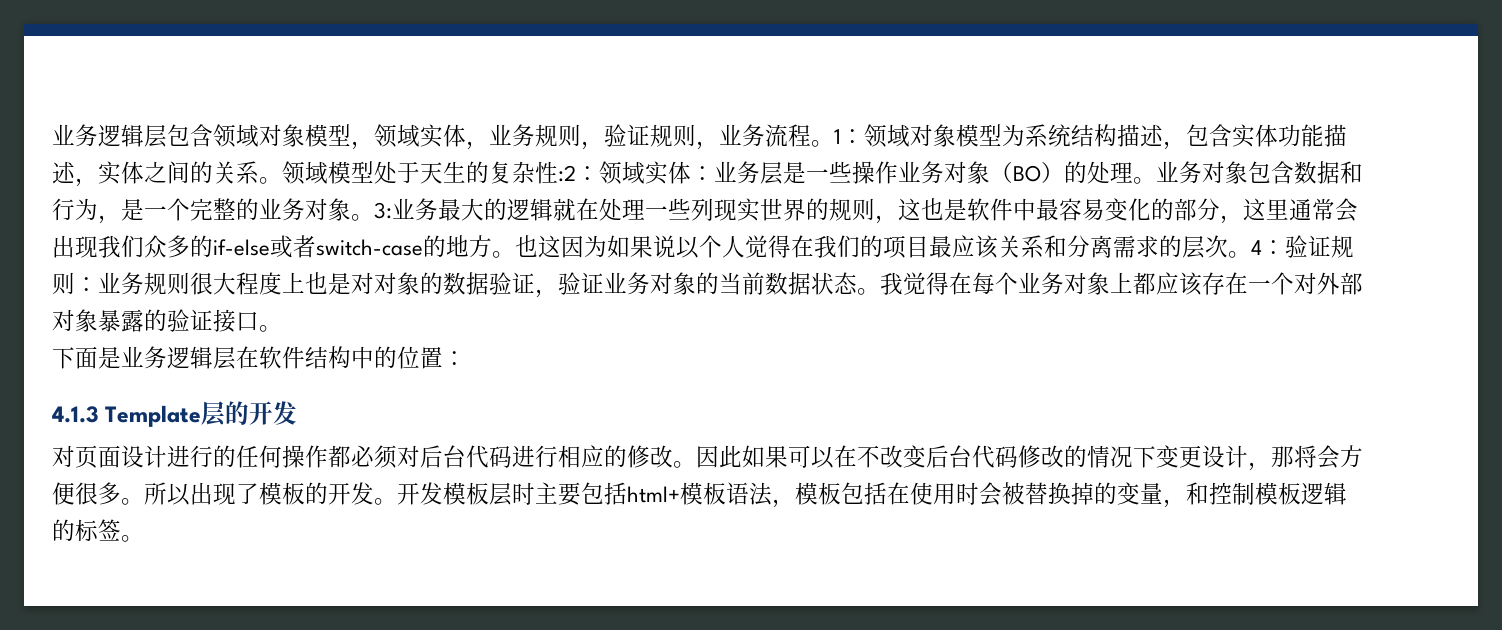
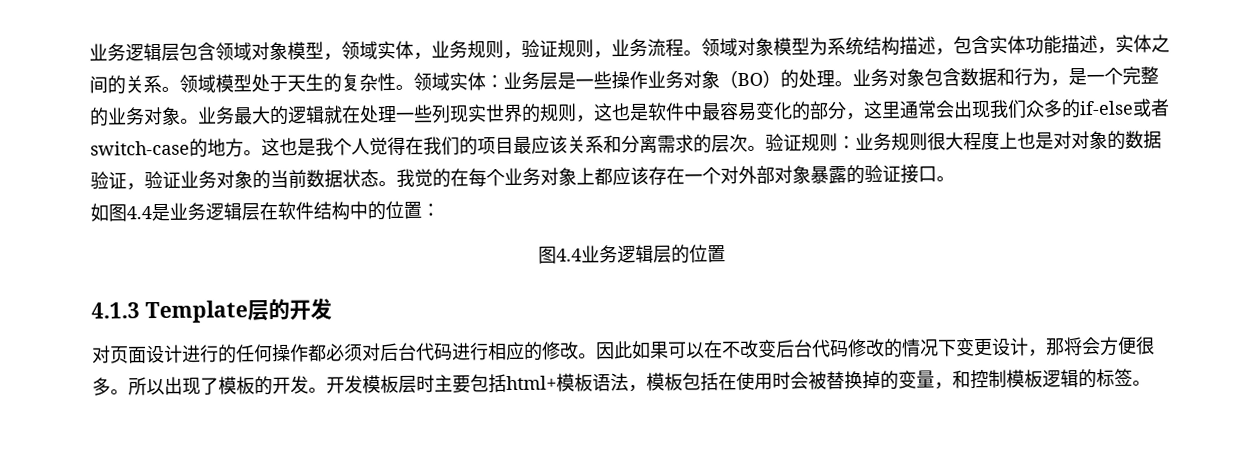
[834,129,864,144] 1： -> (702, 53) none
[558,165,599,182] :2： -> [395,84,414,90] 。
[374,202,392,219] 3: -> (199, 121) none
[515,235,699,259] 也这因为如果说以 -> [261,137,334,157] 这也是我
[1251,240,1285,255] 4： -> (766, 148) none
[926,272,949,295] 得 -> [432,168,451,188] 的
[52,346,98,369] 下面 -> [90,203,152,222] 如图4.4
(466, 358) none -> [537,244,726,264] // 图4.4业务逻辑层的位置

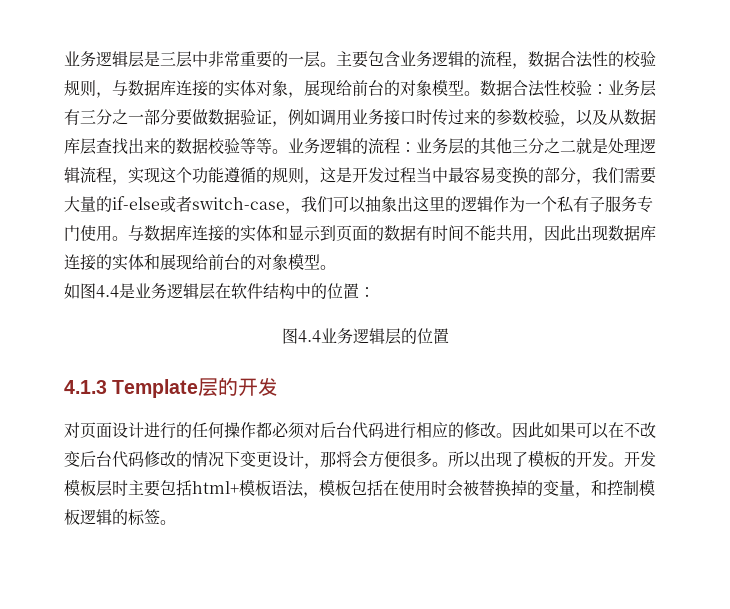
[89,34,1170,62] [89,66,1159,95] [89,102,685,127] 业务逻辑层包含领域对象模型，领域实体，业务规则，验证规则，业务流程。领域对象模型为系统结构描述，包含实体功能描述，实体之间的关系。领域模型处于天生的复杂性。领域实体：业务层是一些操作业务对象（BO）的处理。业务对象包含数据和行为，是一个完整的业务对象。业务最大的逻辑就在处理一些列现实世界的规则，这也是软件 -> [64,51,656,69] [64,79,656,98] [64,109,656,127] [64,138,656,155] [64,167,432,185] 业务逻辑层是三层中非常重要的一层。主要包含业务逻辑的流程，数据合法性的校验规则，与数据库连接的实体对象，展现给前台的对象模型。数据合法性校验：业务层有三分之一部分要做数据验证，例如调用业务接口时传过来的参数校验，以及从数据库层查找出来的数据校验等等。业务逻辑的流程：业务层的其他三分之二就是处理逻辑流程，实现这个功能遵循的规则，这是开发过程当
[773,101,793,120] 化 -> [512,167,528,184] 换
[863,98,1170,119] [90,130,1162,158] [90,164,937,191] 这里通常会出现我们众多的if-else或者switch-case的地方。这也是我个人觉得在我们的项目最应该关系和分离需求的层次。验证规则：业务规则很大程度上也是对对象的数据验证，验证业务对象的当前数据状态。我觉的在每个业务对象上都应该存在一个对外部对象暴露的验证接口 -> [592,167,656,184] [64,196,653,214] [64,225,656,243] [64,253,320,271] 我们需要大量的if-else或者switch-case，我们可以抽象出这里的逻辑作为一个私有子服务专门使用。与数据库连接的实体和显示到页面的数据有时间不能共用，因此出现数据库连接的实体和展现给前台的对象模型

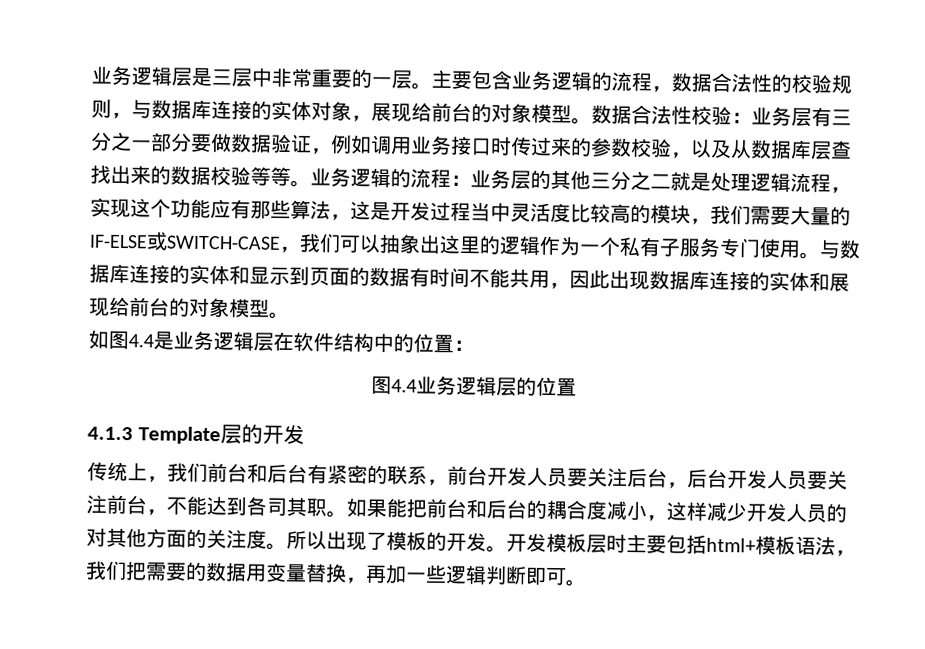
[224,167,304,184] 遵循的规则 -> [210,199,331,220] 应有那些算法
[448,167,576,184] 最容易变换的部分 -> [510,202,691,224] 灵活度比较高的模块
[112,196,285,213] if-else或者switch-case -> [89,231,281,251] IF-ELSE或SWITCH-CASE
[64,422,656,439] [64,451,432,469] 对页面设计进行的任何操作都必须对后台代码进行相应的修改。因此如果可以在不改变后台代码修改的情况下变更设计，那将会方便很多 -> [87,461,848,491] [86,494,847,524] [86,527,267,549] 传统上，我们前台和后台有紧密的联系，前台开发人员要关注后台，后台开发人员要关注前台，不能达到各司其职。如果能把前台和后台的耦合度减小，这样减少开发人员的对其他方面的关注度
[319,479,655,498] [64,509,160,526] 模板包括在使用时会被替换掉的变量，和控制模板逻辑的标签 -> [85,560,567,586] 我们把需要的数据用变量替换，再加一些逻辑判断即可

